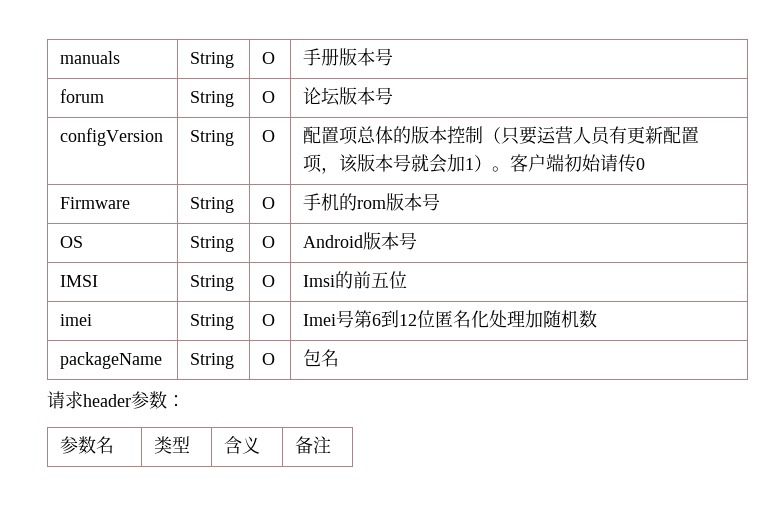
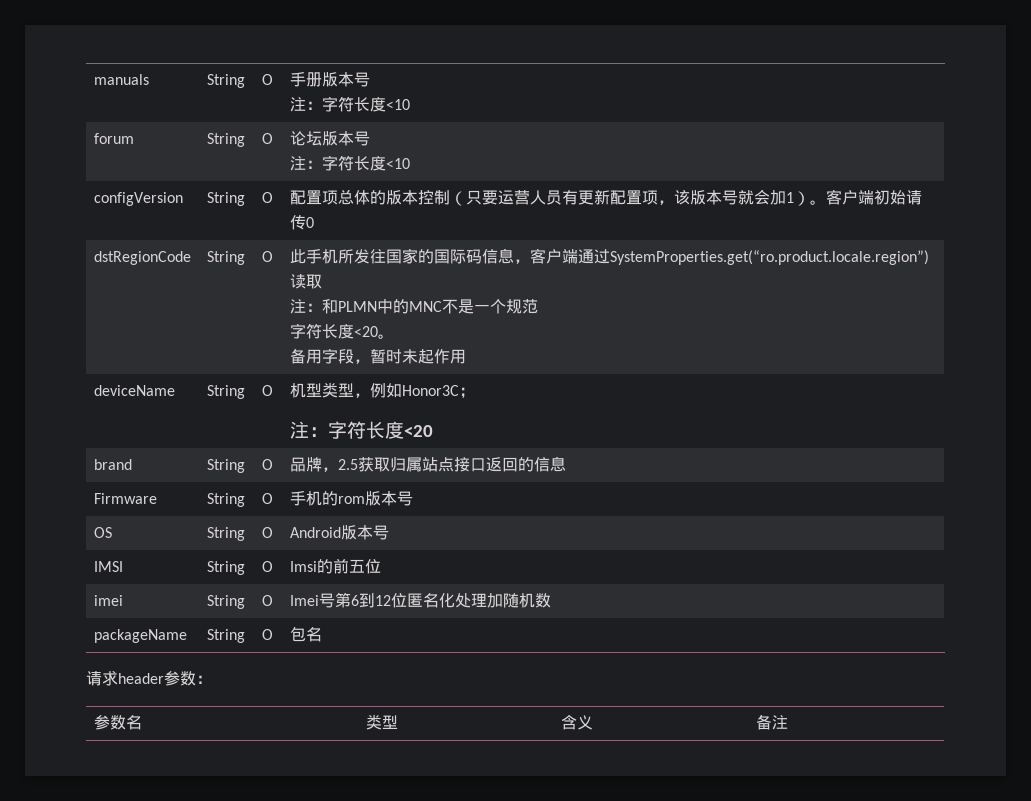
(394, 57) none -> [289,96,410,112] // 注：字符长度<10
(394, 96) none -> [289,155,410,171] // 注：字符长度<10
(646, 164) none -> [93,251,191,265] [206,251,245,265] [261,251,273,262] [289,248,929,265] [289,274,322,289] [289,299,538,314] [289,323,394,339] [289,348,466,364] [93,385,175,396] [206,385,245,399] [261,385,273,396] [289,382,475,399] [289,421,433,439] [93,459,132,470] [206,459,245,473] [261,459,273,470] [289,456,566,472] // dstRegionCode | String | O | 此手机所发往国家的国际码信息，客户端通过SystemProperties.get(“ro.product.locale.region”)读取 // 注：和PLMN中的MNC不是一个规范 // 字符长度<20。 // 备用字段，暂时未起作用 // deviceName | String | O | 机型类型，例如Honor3C； // 注：字符长度<20 // brand | String | O | 品牌，2.5获取归属站点接口返回的信息

